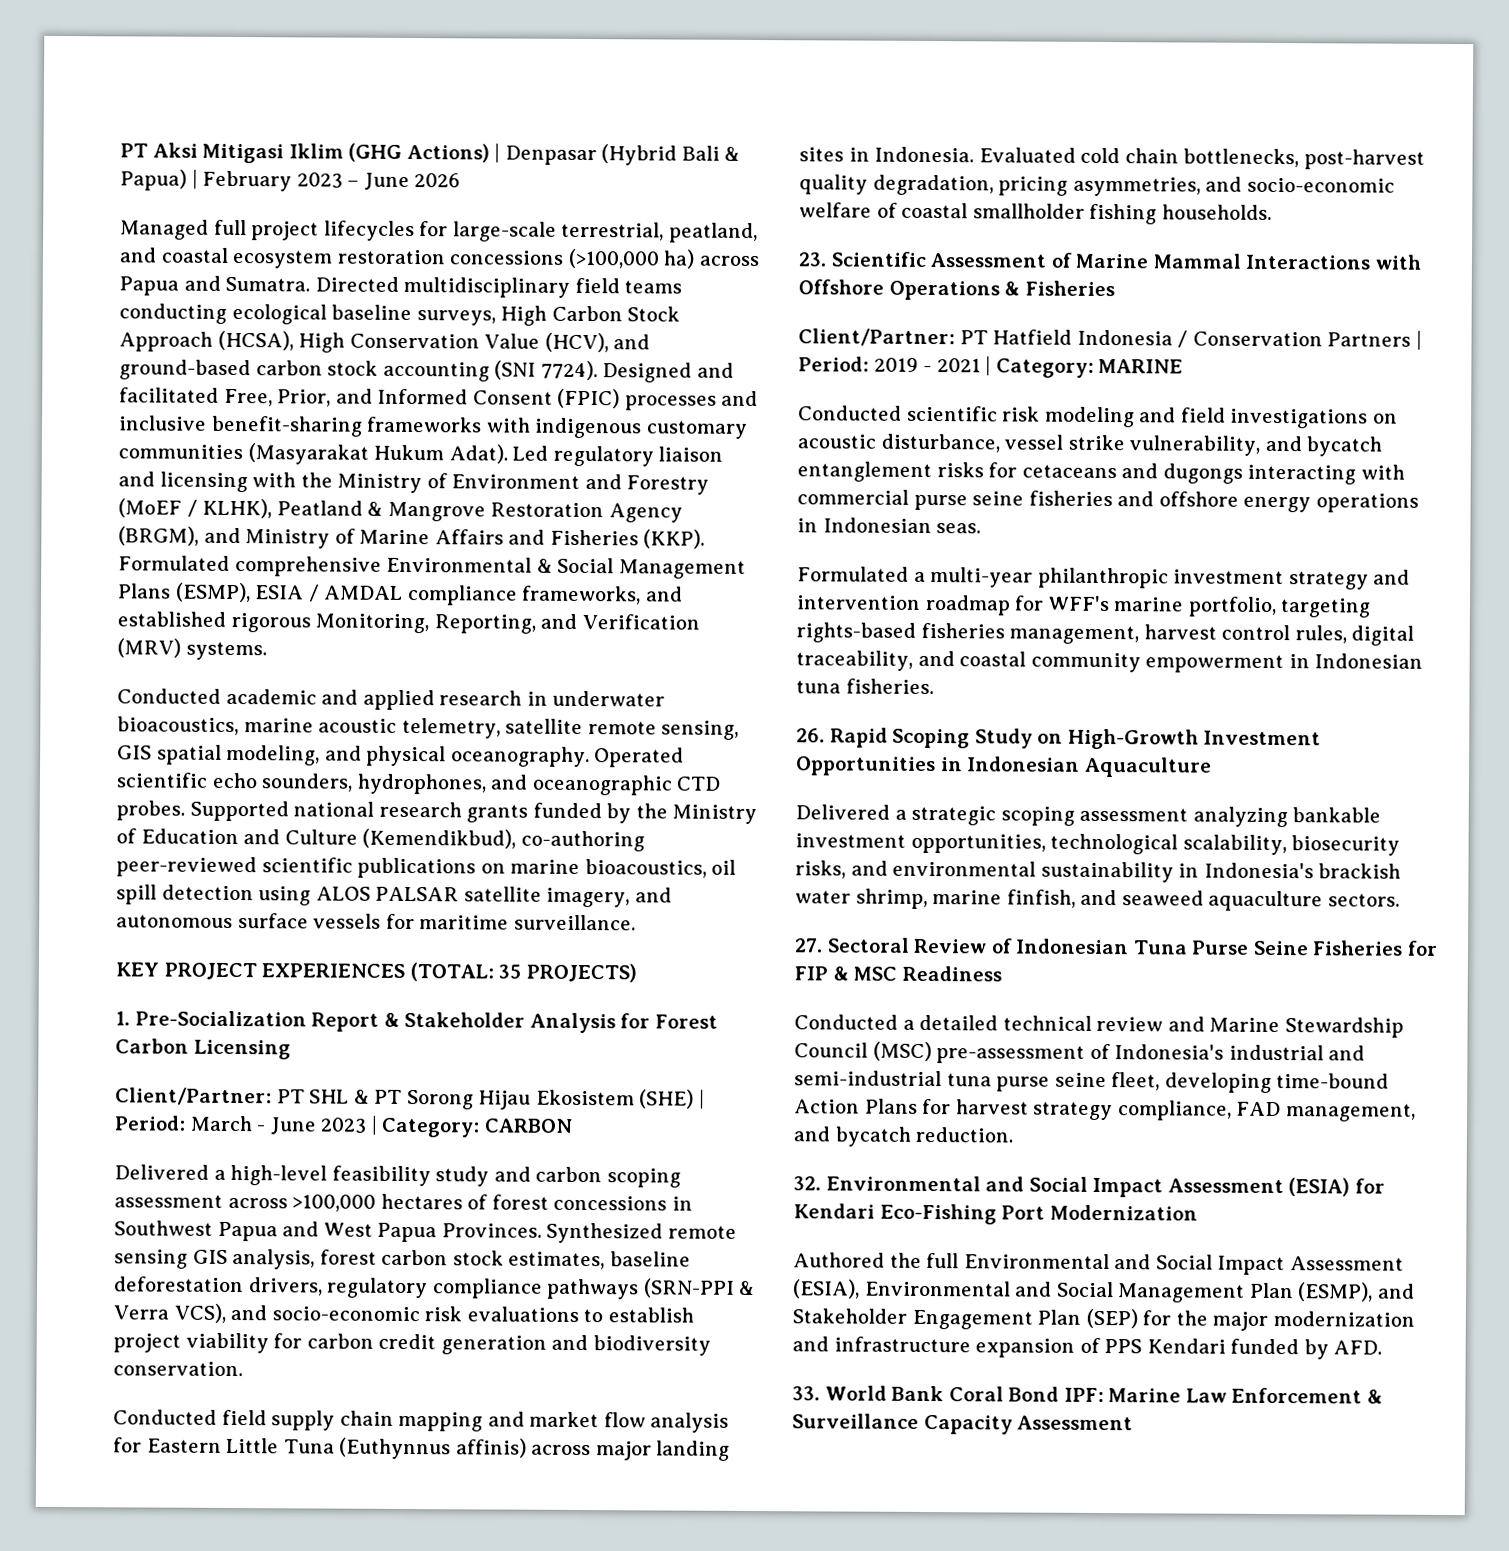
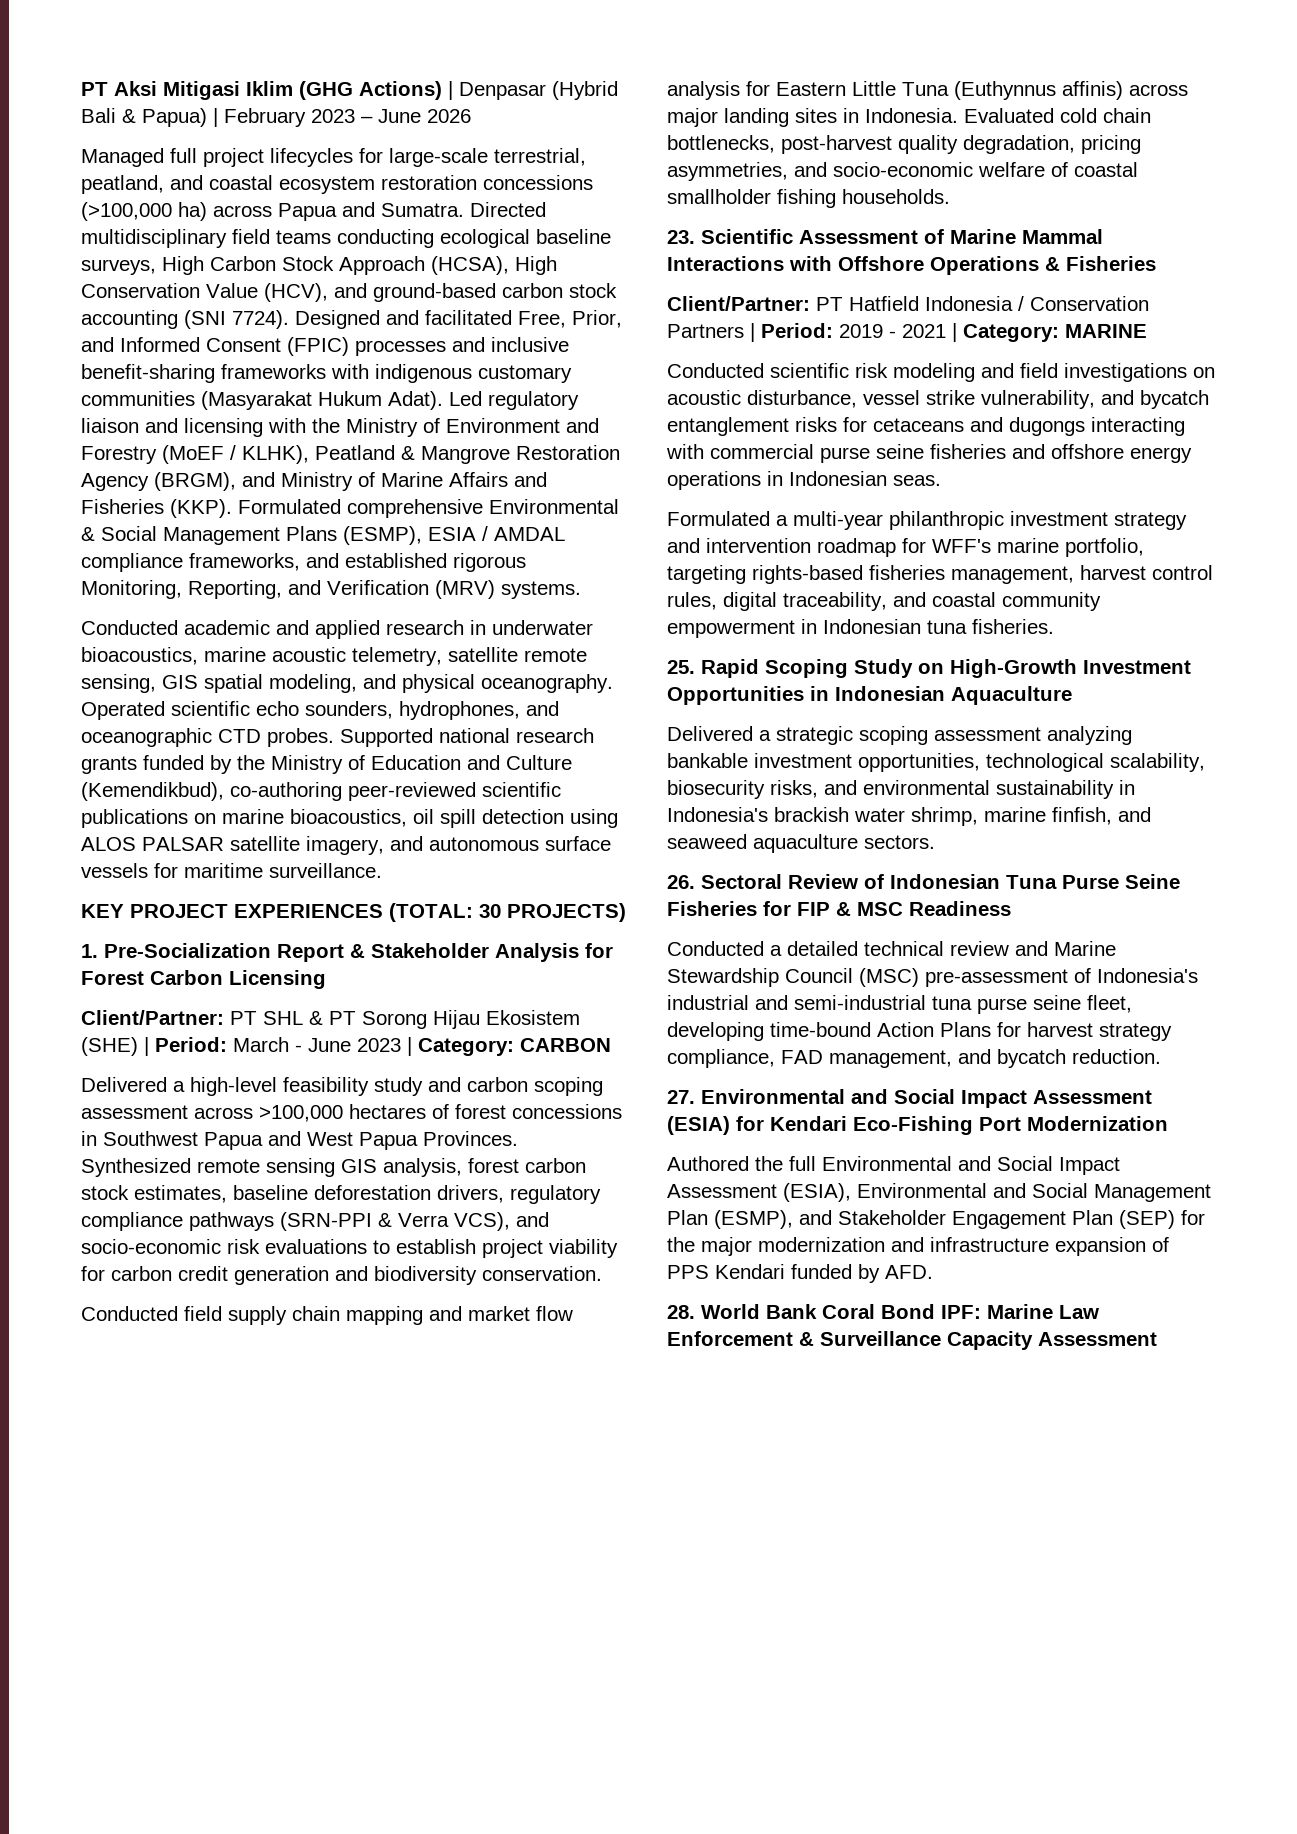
[498,964,522,979] 35 -> [479,904,501,918] 30
[796,728,825,743] 26. -> [667,660,695,674] 25.
[794,938,823,953] 27. -> [667,875,695,889] 26.
[793,1176,821,1191] 32. -> [667,1090,695,1104] 27.
[792,1386,820,1401] 33. -> [667,1305,695,1319] 28.

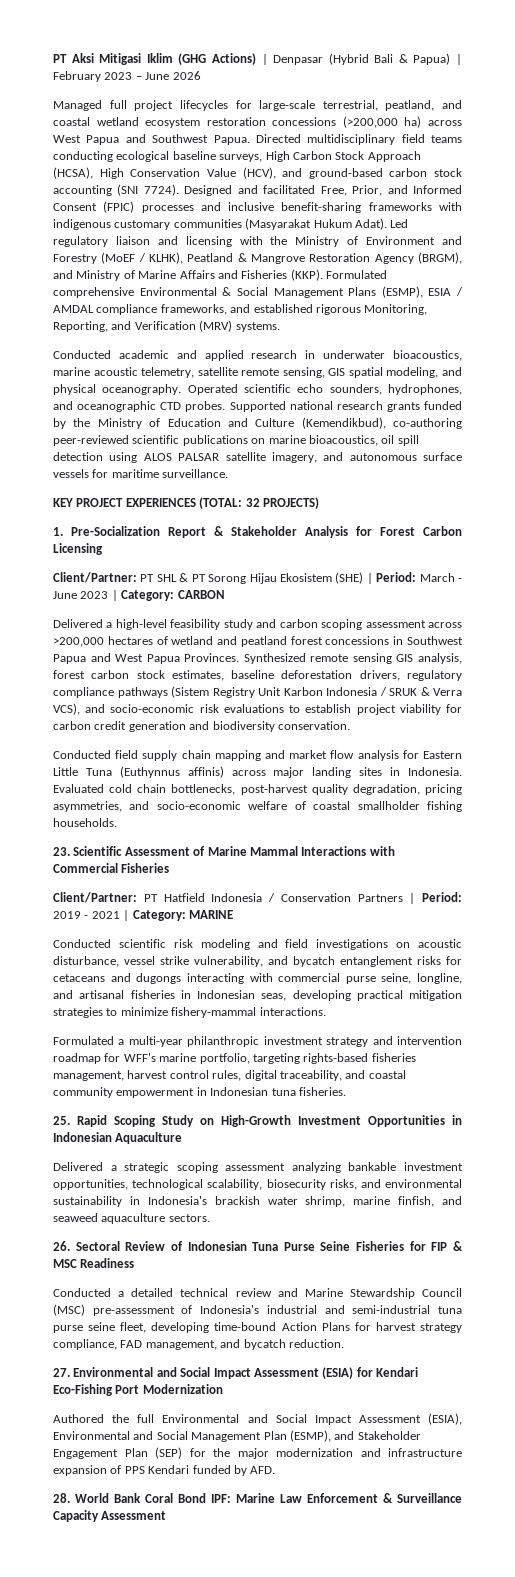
(273, 182) none -> [96,117,139,126] wetland
[81,202,172,221] (>100,000 -> [342,116,398,128] (>200,000
[278,202,464,221] Papua and Sumatra. -> [53,134,250,145] West Papua and Southwest Papua.
[479,904,501,918] 30 -> [245,498,260,507] 32
[259,1105,343,1122] >100,000 -> [53,637,104,647] >200,000
(449, 1111) none -> [171,636,287,647] wetland and peatland
[280,1212,372,1231] (SRN-PPI -> [171,686,417,698] (Sistem Registry Unit Karbon Indonesia / SRUK
[838,256,1060,275] Offshore Operations & -> [53,863,118,873] Commercial
[876,444,1192,463] [667,471,941,490] seine fisheries and offshore energy operations in Indonesian seas. -> [381,973,462,984] [53,990,462,1001] [53,1007,326,1018] seine, longline, and artisanal fisheries in Indonesian seas, developing practical mitigation strategies to minimize fishery-mammal interactions.

